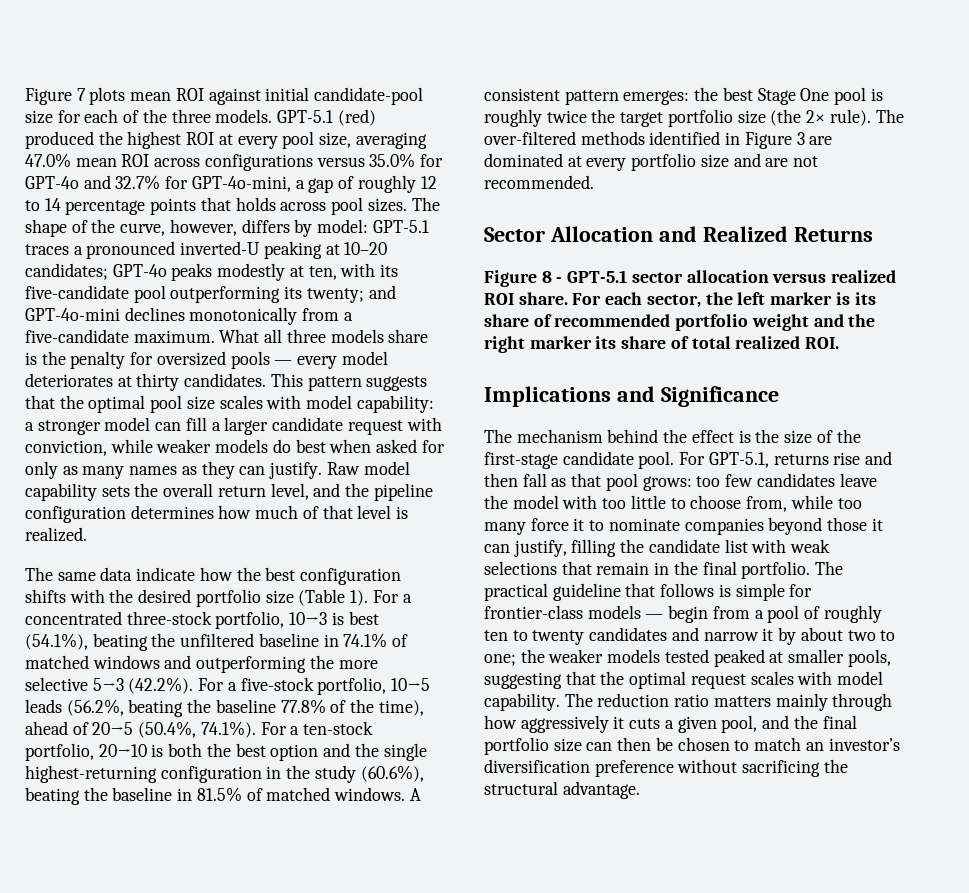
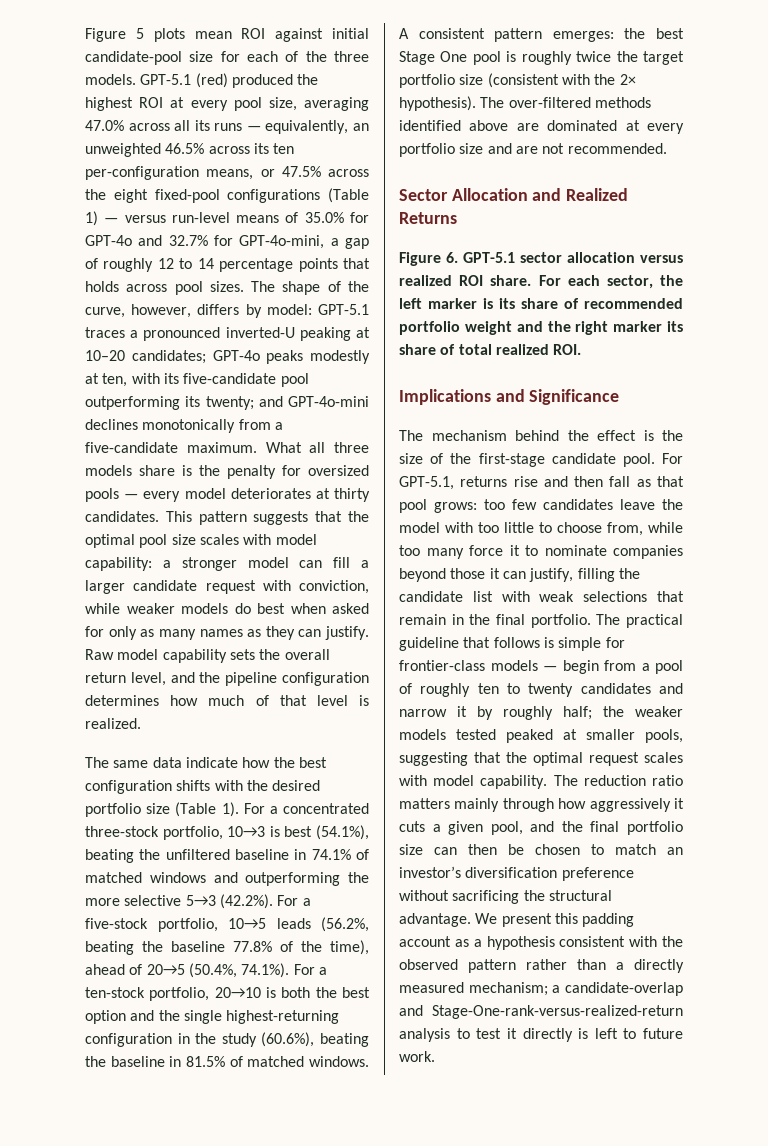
[25,88,86,105] Figure 7 -> [85,28,144,42] Figure 5
[75,154,365,171] mean ROI across configurations versus -> [128,120,369,134] [85,143,295,157] [85,166,369,180] [85,188,369,203] [85,211,299,226] across all its runs — equivalently, an unweighted 46.5% across its ten per-configuration means, or 47.5% across the eight fixed-pool configurations (Table 1) — versus run-level means of
[770,109,871,126] (the 2× rule). -> [487,73,636,88] [399,96,476,111] (consistent with the 2× hypothesis).
[725,132,805,149] in Figure 3 -> [469,120,509,131] above
[541,271,563,283] 8 - -> [446,252,458,263] 6.
[800,627,896,641] [484,654,516,666] about two to one; -> [503,706,592,720] roughly half;
(640, 790) none -> [475,913,635,927] [399,936,683,950] [399,959,684,973] [399,982,683,996] [399,1005,683,1019] [399,1028,683,1042] [399,1051,435,1062] We present this padding account as a hypothesis consistent with the observed pattern rather than a directly measured mechanism; a candidate-overlap and Stage-One-rank-versus-realized-return analysis to test it directly is left to future work.

